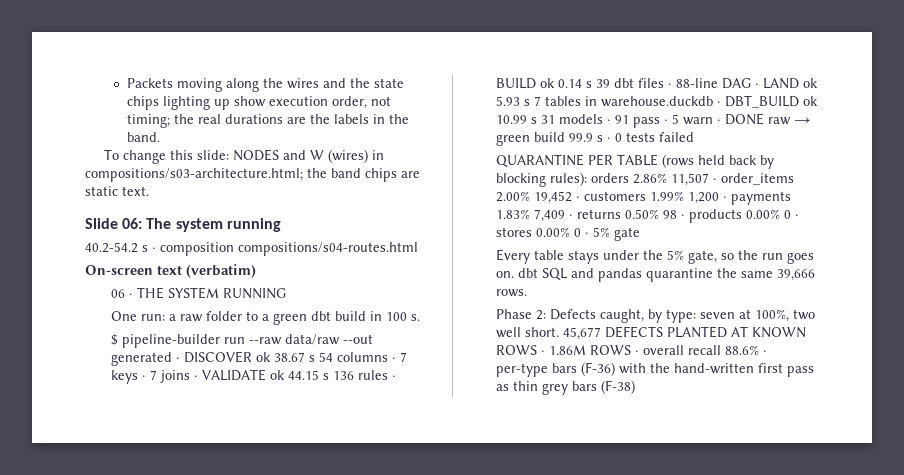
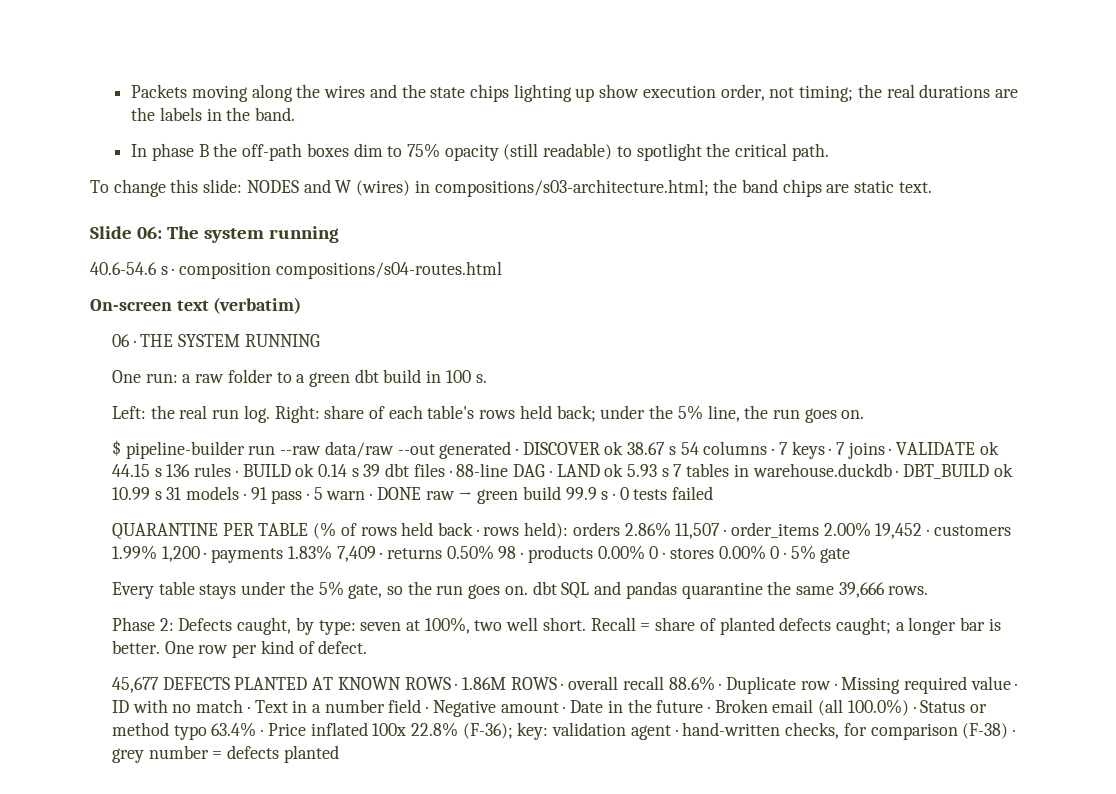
(160, 137) none -> [131,143,829,161] // In phase B the off-path boxes dim to 75% opacity (still readable) to spotlight the critical path.
[85,242,138,253] 40.2-54.2 -> [90,262,157,275] 40.6-54.6
(420, 317) none -> [111,405,865,423] // Left: the real run log. Right: share of each table's rows held back; under the 5% line, the run goes on.
[661,154,774,169] [495,172,587,187] (rows held back by blocking rules): -> [313,522,569,539] (% of rows held back · rows held):
(559, 332) none -> [590,617,1001,635] [111,640,368,658] Recall = share of planted defects caught; a longer bar is better. One row per kind of defect. //
[495,362,814,377] [495,380,635,395] per-type bars (F-36) with the hand-written first pass as thin grey bars (F-38) -> [726,676,1018,694] [111,699,988,717] [111,722,1015,740] [111,745,339,763] Duplicate row · Missing required value · ID with no match · Text in a number field · Negative amount · Date in the future · Broken email (all 100.0%) · Status or method typo 63.4% · Price inflated 100x 22.8% (F-36); key: validation agent · hand-written checks, for comparison (F-38) · grey number = defects planted

